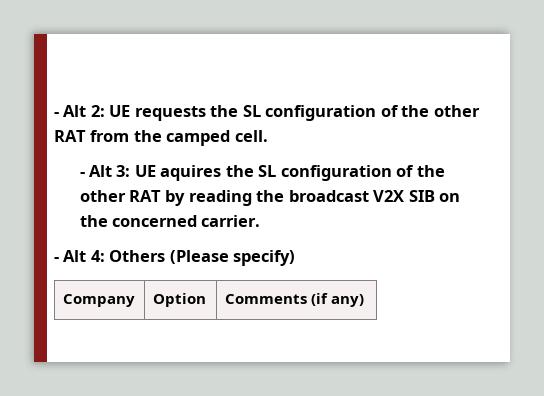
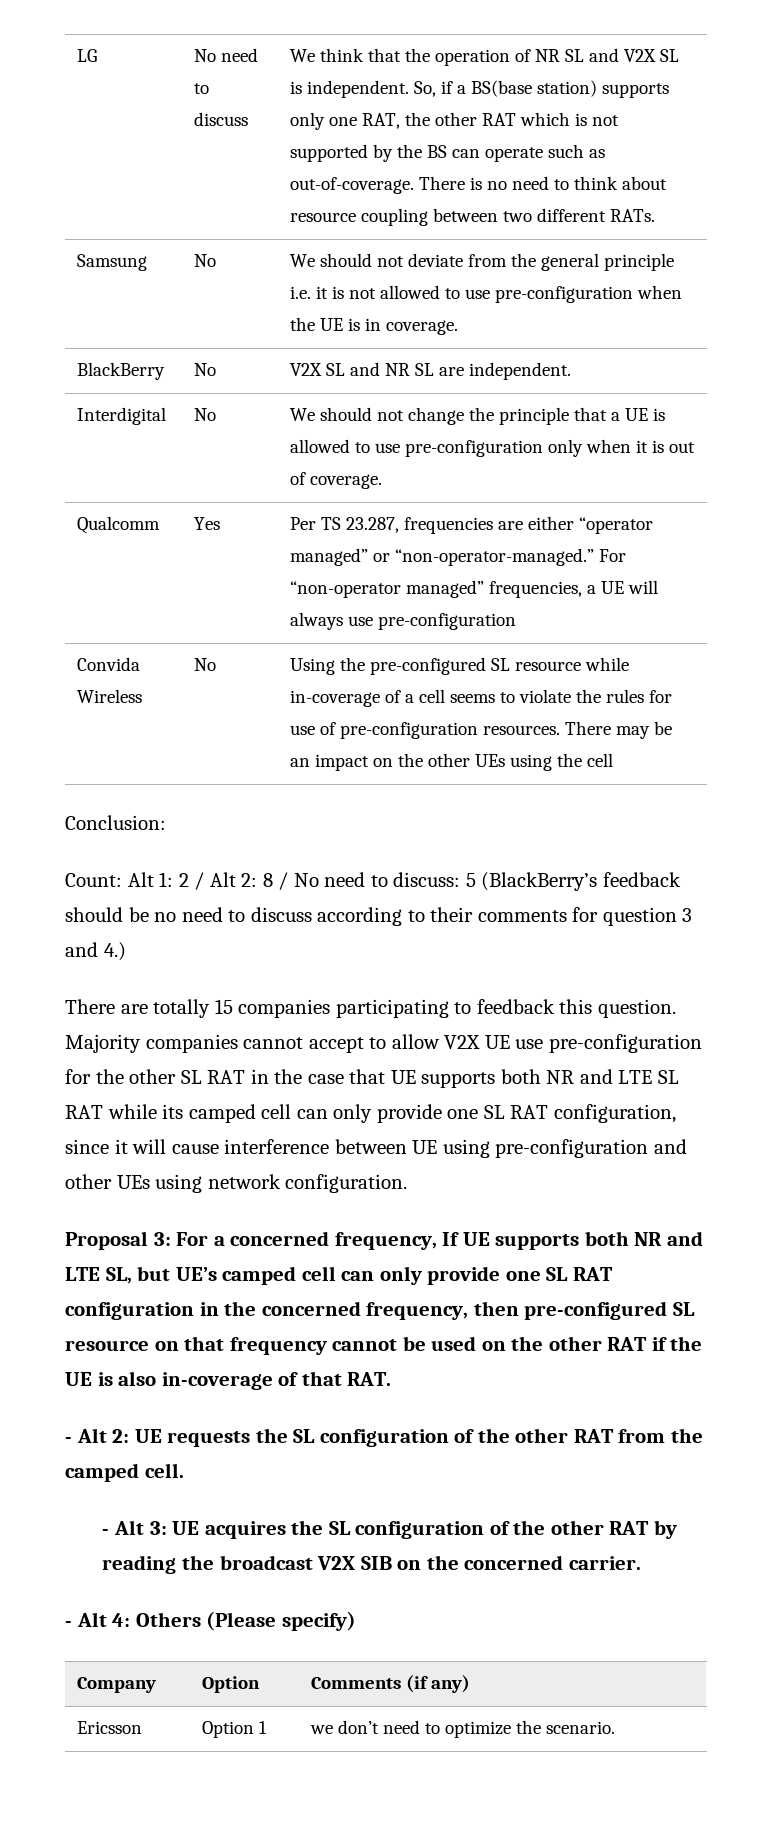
(54, 114) none -> [77,49,98,62] [194,48,259,62] [194,83,210,94] [194,112,249,126] [290,48,680,66] [290,80,670,98] [290,112,620,130] [290,144,606,162] [290,176,668,194] [290,208,656,226] [77,254,148,271] [194,254,217,267] [290,253,675,271] [290,285,683,303] [290,317,459,335] [77,362,166,380] [194,363,217,376] [290,362,572,380] [77,407,167,425] [194,408,217,421] [290,407,666,425] [290,439,696,457] [290,472,383,489] [77,516,161,534] [194,517,221,530] [290,516,654,534] [290,548,627,566] [290,580,659,598] [290,612,517,630] [77,657,141,671] [77,689,143,703] [194,658,217,671] [290,657,630,675] [290,689,673,707] [290,721,673,739] [290,753,614,771] [65,815,166,830] [65,872,682,891] [65,907,693,926] [65,942,126,961] [65,999,676,1018] [65,1034,702,1053] [65,1069,680,1088] [65,1104,676,1123] [65,1139,687,1158] [65,1174,408,1193] [65,1231,703,1250] [65,1266,613,1285] [65,1301,695,1320] [65,1336,703,1355] [65,1371,392,1390] LG | No need to discuss | We think that the operation of NR SL and V2X SL is independent. So, if a BS(base station) supports only one RAT, the other RAT which is not supported by the BS can operate such as out-of-coverage. There is no need to think about resource coupling between two different RATs. // Samsung | No | We should not deviate from the general principle i.e. it is not allowed to use pre-configuration when the UE is in coverage. // BlackBerry | No | V2X SL and NR SL are independent. // Interdigital | No | We should not change the principle that a UE is allowed to use pre-configuration only when it is out of coverage. // Qualcomm | Yes | Per TS 23.287, frequencies are either “operator managed” or “non-operator-managed.” For “non-operator managed” frequencies, a UE will always use pre-configuration // Convida Wireless | No | Using the pre-configured SL resource while in-coverage of a cell seems to violate the rules for use of pre-configuration resources. There may be an impact on the other UEs using the cell // Conclusion: // Count: Alt 1: 2 / Alt 2: 8 / No need to discuss: 5 (BlackBerry’s feedback should be no need to discuss according to their comments for question 3 and 4.) // There are totally 15 companies participating to feedback this question. Majority companies cannot accept to allow V2X UE use pre-configuration for the other SL RAT in the case that UE supports both NR and LTE SL RAT while its camped cell can only provide one SL RAT configuration, since it will cause interference between UE using pre-configuration and other UEs using network configuration. // Proposal 3: For a concerned frequency, If UE supports both NR and LTE SL, but UE’s camped cell can only provide one SL RAT configuration in the concerned frequency, then pre-configured SL resource on that frequency cannot be used on the other RAT if the UE is also in-coverage of that RAT. //
[160,165,222,181] aquires -> [204,1521,286,1539] acquires
(364, 300) none -> [77,1721,143,1734] [202,1721,268,1738] [310,1720,616,1738] // Ericsson | Option 1 | we don’t need to optimize the scenario.

